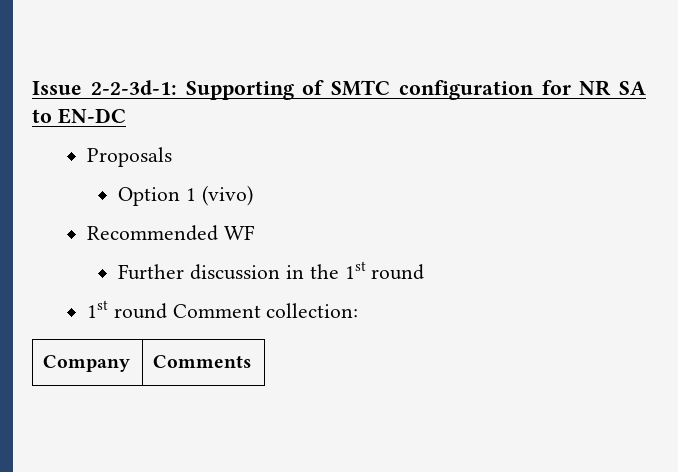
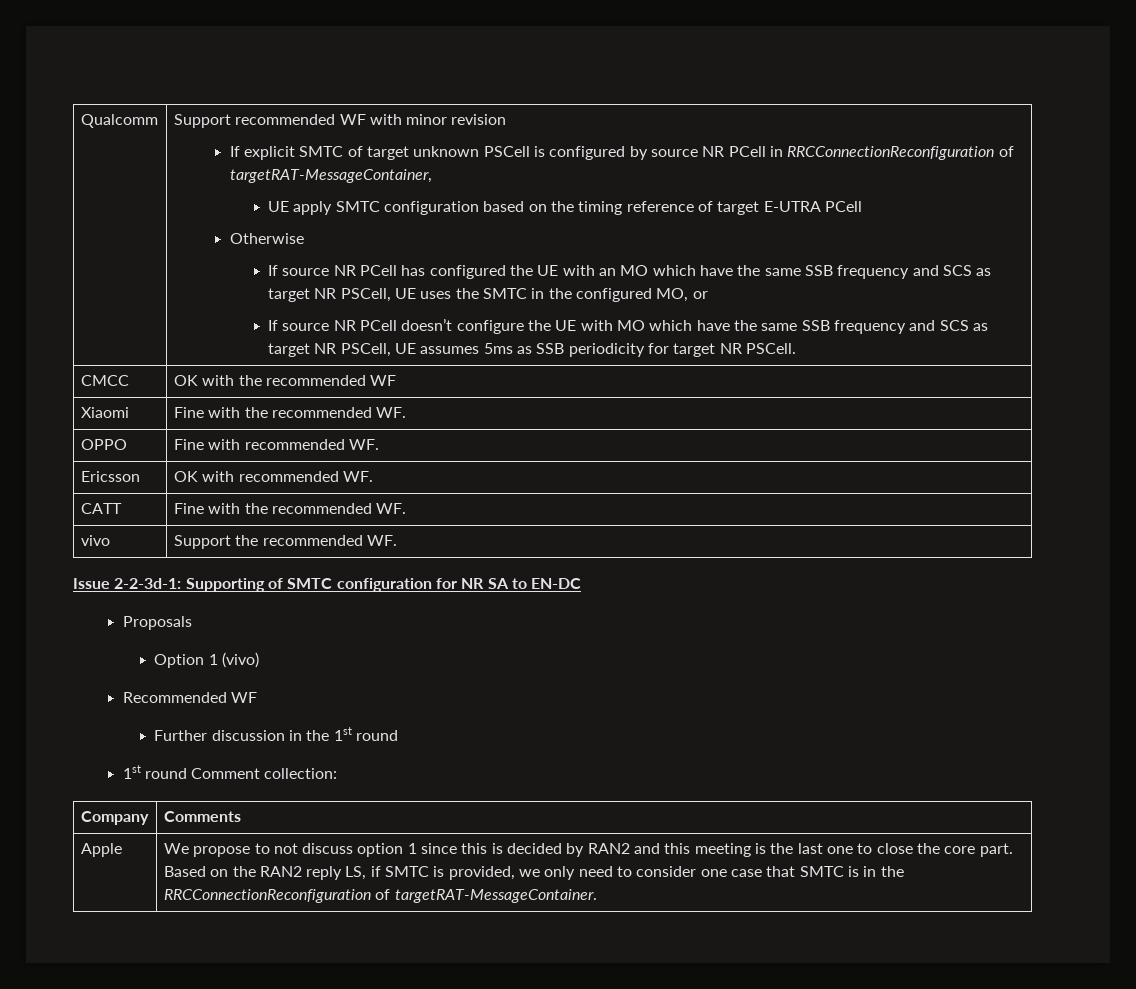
(32, 88) none -> [80,114,158,128] [173,114,507,128] [229,146,1014,160] [229,169,432,183] [268,201,862,215] [229,233,304,244] [268,265,992,279] [268,288,708,302] [268,318,988,334] [268,343,796,357] [80,375,129,386] [173,375,397,386] [80,407,129,418] [173,407,407,418] [80,439,127,450] [173,439,379,450] [80,471,140,482] [173,471,373,482] [80,503,122,514] [173,503,407,514] [80,535,110,546] [173,535,397,549] Qualcomm | Support recommended WF with minor revision // If explicit SMTC of target unknown PSCell is configured by source NR PCell in RRCConnectionReconfiguration of targetRAT-MessageContainer, // UE apply SMTC configuration based on the timing reference of target E-UTRA PCell // Otherwise // If source NR PCell has configured the UE with an MO which have the same SSB frequency and SCS as target NR PSCell, UE uses the SMTC in the configured MO, or // If source NR PCell doesn’t configure the UE with MO which have the same SSB frequency and SCS as target NR PSCell, UE assumes 5ms as SSB periodicity for target NR PSCell. // CMCC | OK with the recommended WF // Xiaomi | Fine with the recommended WF. // OPPO | Fine with recommended WF. // Ericsson | OK with recommended WF. // CATT | Fine with the recommended WF. // vivo | Support the recommended WF. //
(252, 361) none -> [80,843,122,857] [163,843,1013,857] [163,866,904,880] [163,889,597,903] // Apple | We propose to not discuss option 1 since this is decided by RAN2 and this meeting is the last one to close the core part. Based on the RAN2 reply LS, if SMTC is provided, we only need to consider one case that SMTC is in the RRCConnectionReconfiguration of targetRAT-MessageContainer.

